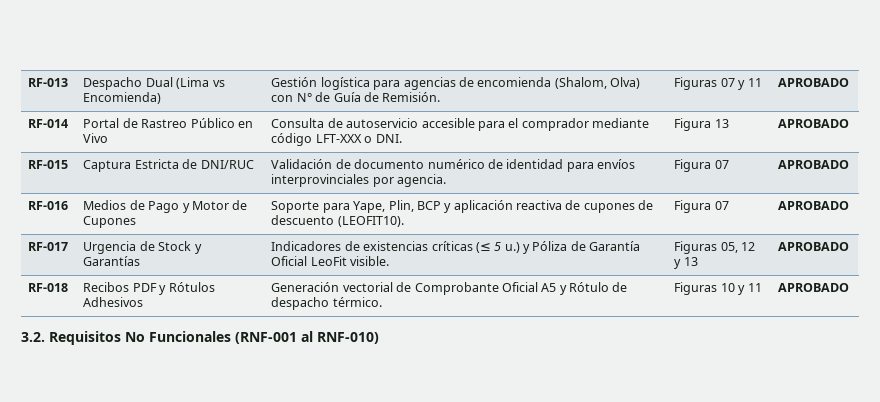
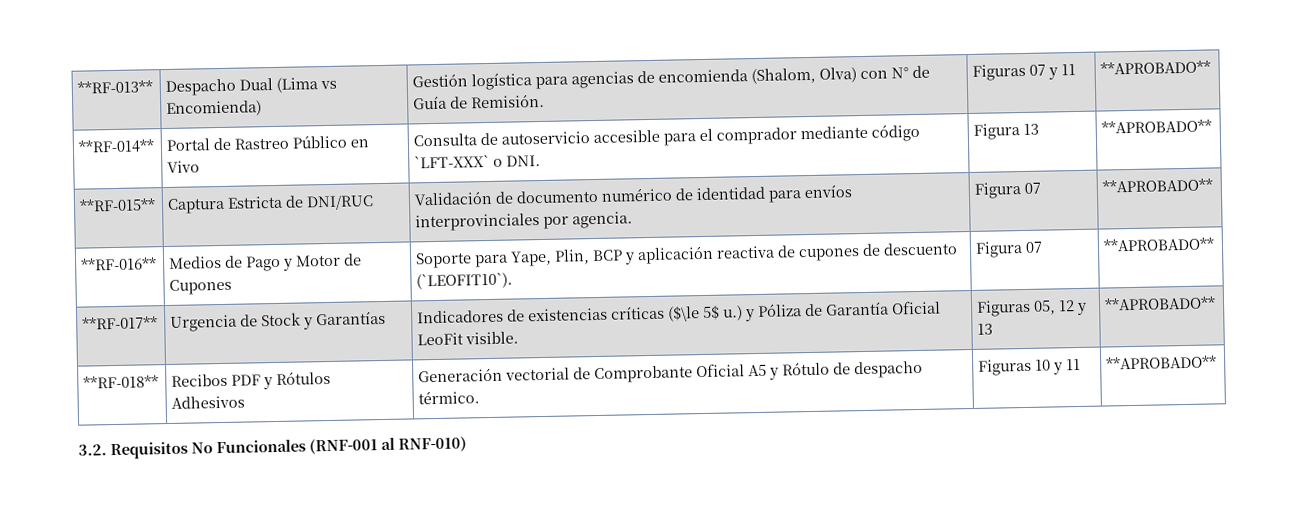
[28,78,69,87] RF-013 -> [77,80,154,94] **RF-013**
[778,78,850,87] [28,119,69,128] APROBADO // RF-014 -> [1100,60,1212,75] [78,139,156,154] **APROBADO** // **RF-014**
[315,134,362,143] LFT-XXX -> [414,154,491,169] `LFT-XXX`
[778,119,850,128] [28,160,69,169] APROBADO // RF-015 -> [1101,119,1213,134] [79,198,157,212] **APROBADO** // **RF-015**
[778,160,850,169] [28,201,69,210] APROBADO // RF-016 -> [1102,178,1214,193] [81,257,158,271] **APROBADO** // **RF-016**
[337,216,404,227] [674,200,729,213] [778,201,850,210] [28,242,69,251] (LEOFIT10). | Figura 07 | APROBADO // RF-017 -> [416,272,514,290] [975,241,1044,258] [1103,237,1216,252] [82,316,159,330] (`LEOFIT10`). | Figura 07 | **APROBADO** // **RF-017**
[475,242,502,253] (≤ 5 -> [668,305,721,322] ($\le 5$
[778,242,850,251] [28,283,69,292] APROBADO // RF-018 -> [1104,296,1217,311] [83,375,160,389] **APROBADO** // **RF-018**
[778,283,850,292] APROBADO -> [1106,355,1218,370] **APROBADO**

